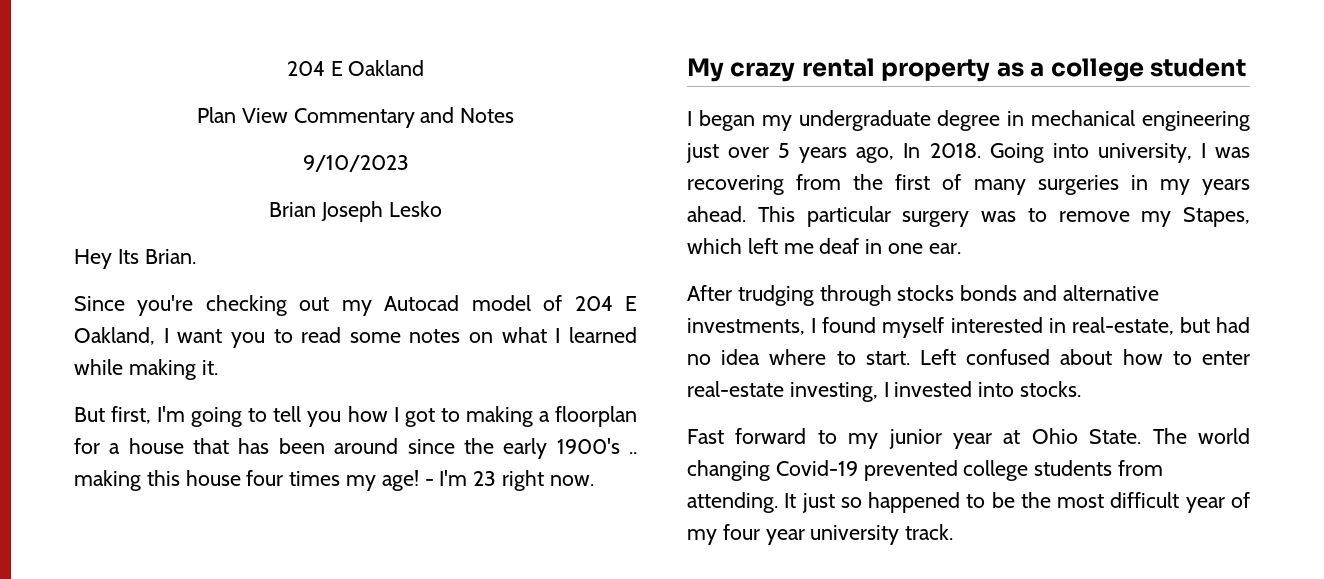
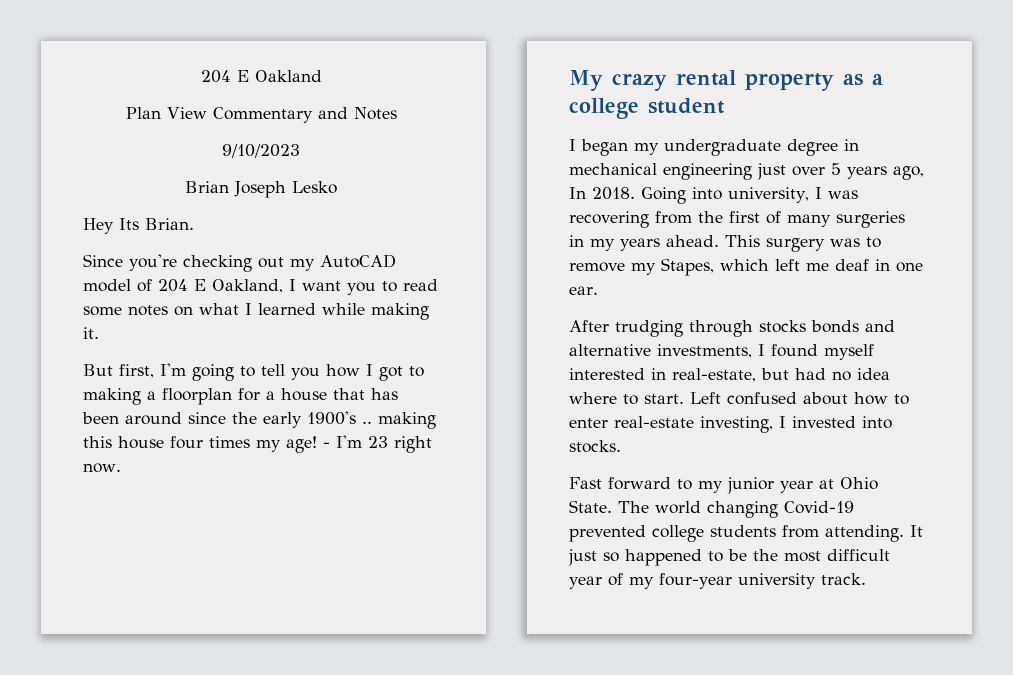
[384,295,460,311] Autocad -> [320,254,396,268] AutoCAD
[806,206,891,227] particular -> (760, 241) none
[722,524,805,545] four year -> [659,573,732,589] four-year

